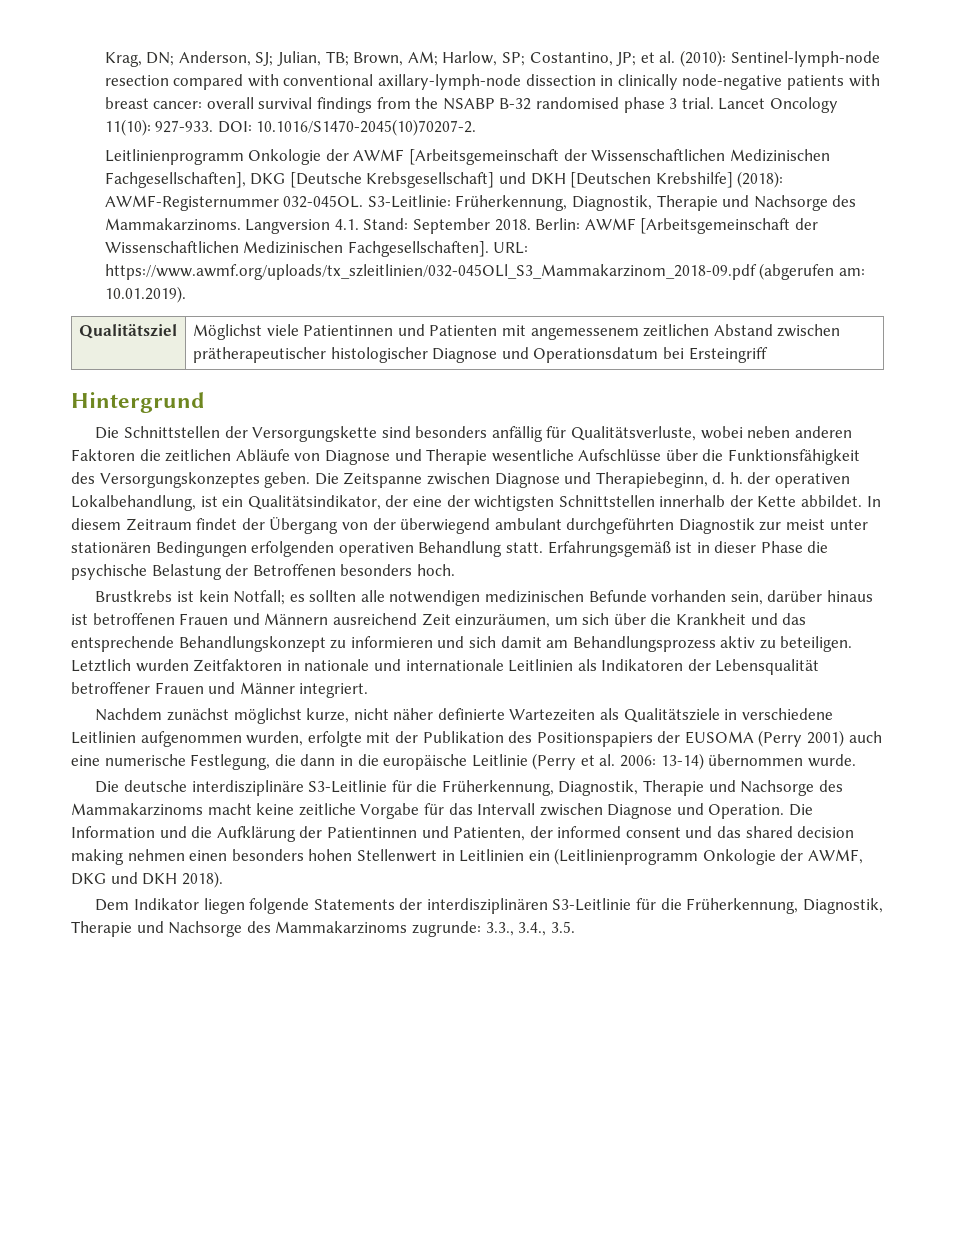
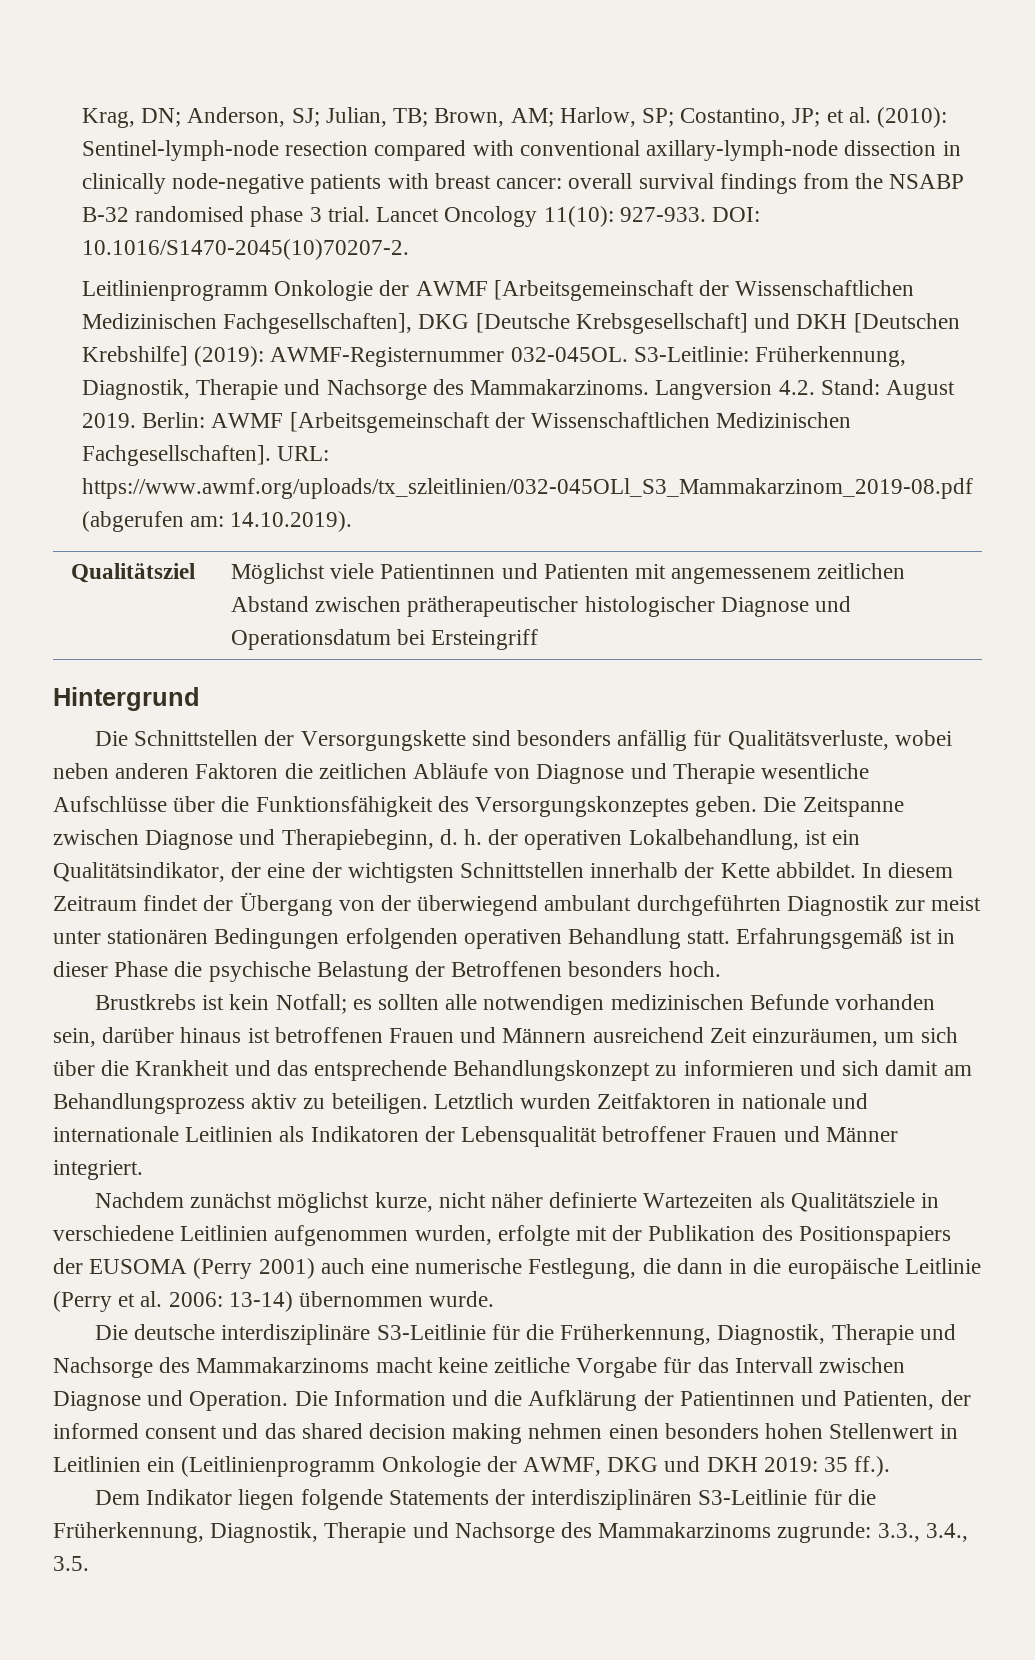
[737,171,784,188] (2018): -> [194,346,265,367] (2019):
[334,218,531,234] 4.1. Stand: September 2018. -> [778,379,955,400] [82,413,137,428] 4.2. Stand: August 2019.
[104,264,757,280] https://www.awmf.org/uploads/tx_szleitlinien/032-045OLl_S3_Mammakarzinom_2018-09.pdf -> [82,478,974,499] https://www.awmf.org/uploads/tx_szleitlinien/032-045OLl_S3_Mammakarzinom_2019-08.pdf
[104,286,186,303] 10.01.2019). -> [230,511,353,532] 14.10.2019).
[181,871,223,888] 2018). -> [763,1456,891,1477] 2019: 35 ff.).

